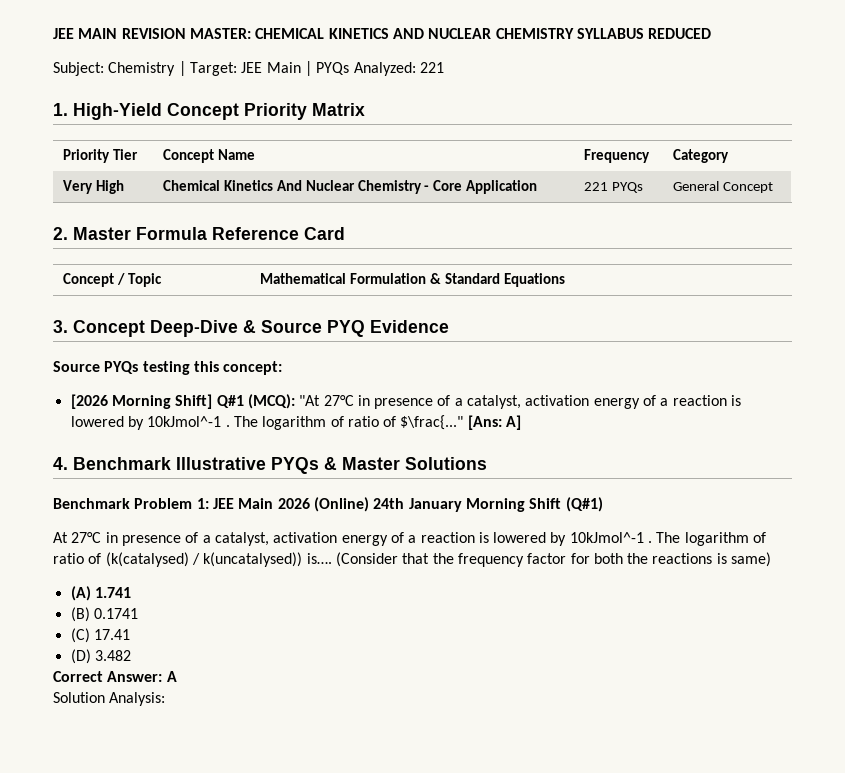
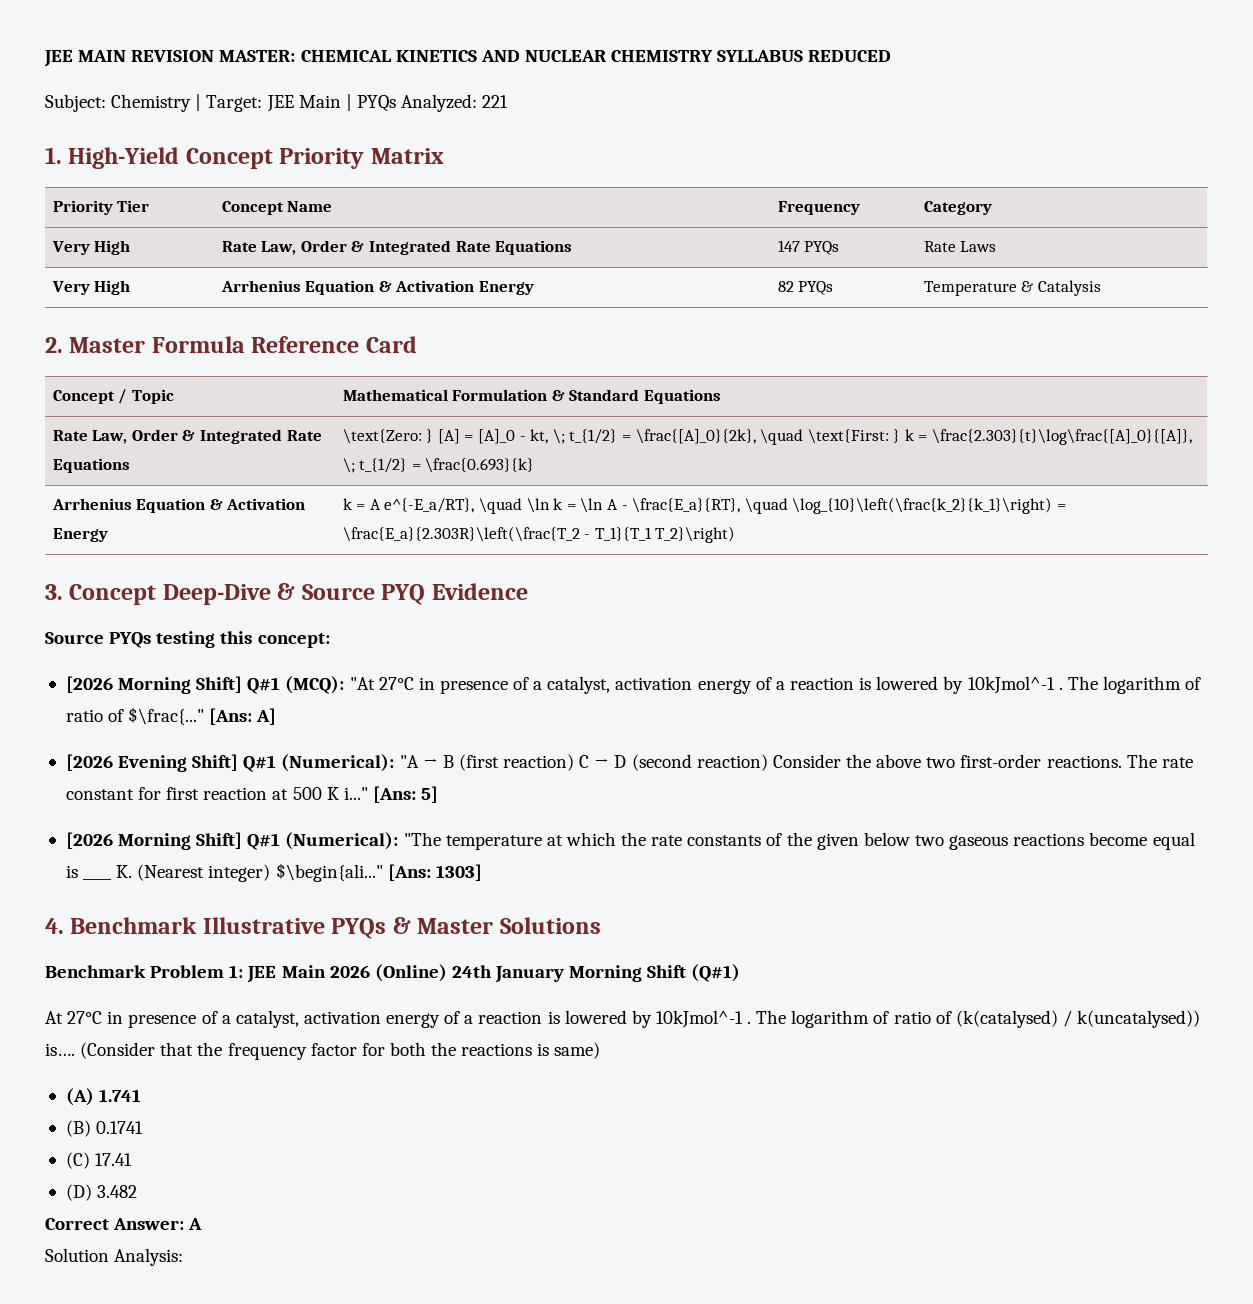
[162,180,538,194] [583,182,643,193] [672,181,773,193] Chemical Kinetics And Nuclear Chemistry - Core Application | 221 PYQs | General Concept -> [221,240,573,255] [777,240,840,255] [923,241,997,252] [51,280,131,295] [220,280,534,295] [777,281,834,295] [923,280,1101,296] Rate Law, Order & Integrated Rate Equations | 147 PYQs | Rate Laws // Very High | Arrhenius Equation & Activation Energy | 82 PYQs | Temperature & Catalysis
(565, 280) none -> [52,429,322,444] [52,458,130,473] [342,429,1193,445] [342,458,535,473] [51,498,306,513] [52,528,108,542] [342,497,1066,514] [342,526,736,543] // Rate Law, Order & Integrated Rate Equations | \text{Zero: } [A] = [A]_0 - kt, \; t_{1/2} = \frac{[A]_0}{2k}, \quad \text{First: } k = \frac{2.303}{t}\log\frac{[A]_0}{[A]}, \; t_{1/2} = \frac{0.693}{k} // Arrhenius Equation & Activation Energy | k = A e^{-E_a/RT}, \quad \ln k = \ln A - \frac{E_a}{RT}, \quad \log_{10}\left(\frac{k_2}{k_1}\right) = \frac{E_a}{2.303R}\left(\frac{T_2 - T_1}{T_1 T_2}\right)
(522, 422) none -> [65,754,1193,772] [65,786,439,803] [65,832,1195,850] [65,865,78,878] [83,878,113,880] [116,863,482,882] // [2026 Evening Shift] Q#1 (Numerical): "A → B (first reaction) C → D (second reaction) Consider the above two first-order reactions. The rate constant for first reaction at 500 K i..." [Ans: 5] // [2026 Morning Shift] Q#1 (Numerical): "The temperature at which the rate constants of the given below two gaseous reactions become equal is ____ K. (Nearest integer) $\begin{ali..." [Ans: 1303]

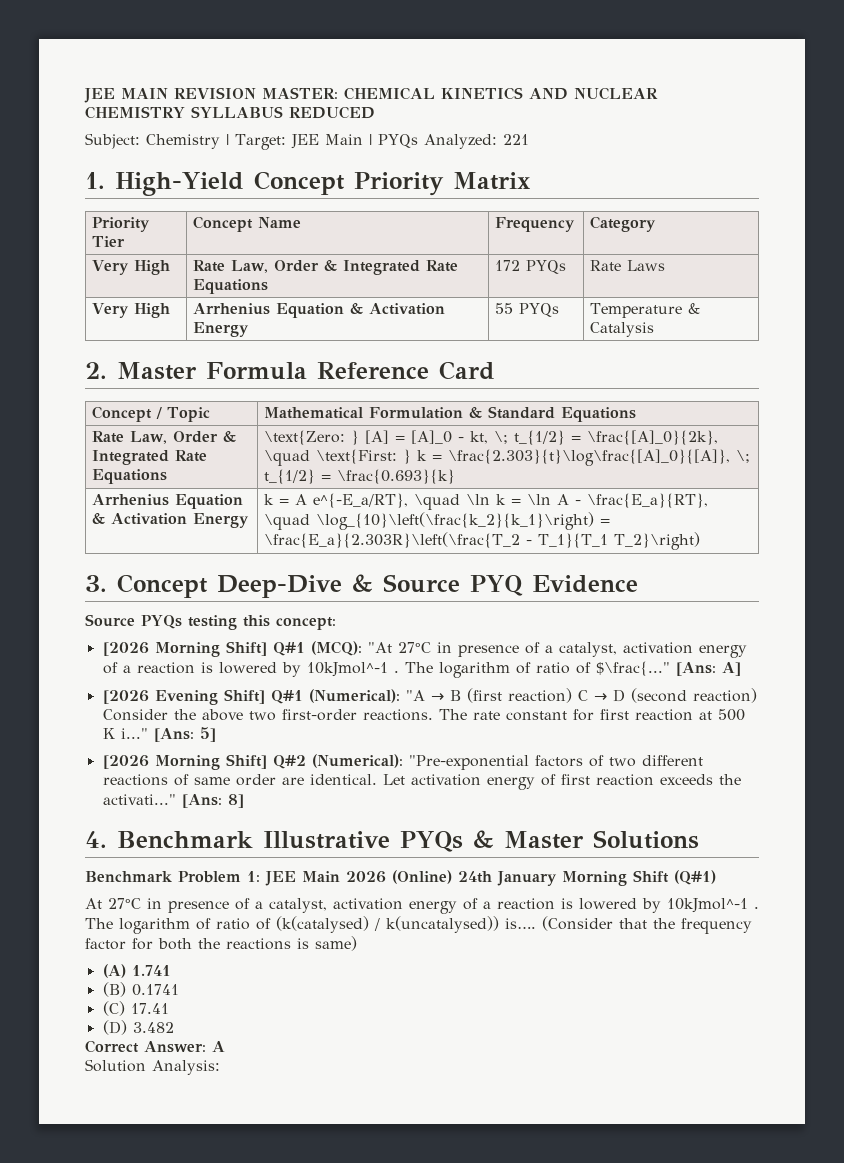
[777,240,800,252] 147 -> [495,260,521,271] 172
[777,281,794,292] 82 -> [495,303,514,314] 55
[247,832,1195,850] [65,865,78,878] [83,878,113,880] [116,863,482,882] Q#1 (Numerical): "The temperature at which the rate constants of the given below two gaseous reactions become equal is ____ K. (Nearest integer) $\begin{ali..." [Ans: 1303] -> [272,754,703,770] [102,774,741,790] [102,794,244,808] Q#2 (Numerical): "Pre-exponential factors of two different reactions of same order are identical. Let activation energy of first reaction exceeds the activati..." [Ans: 8]

